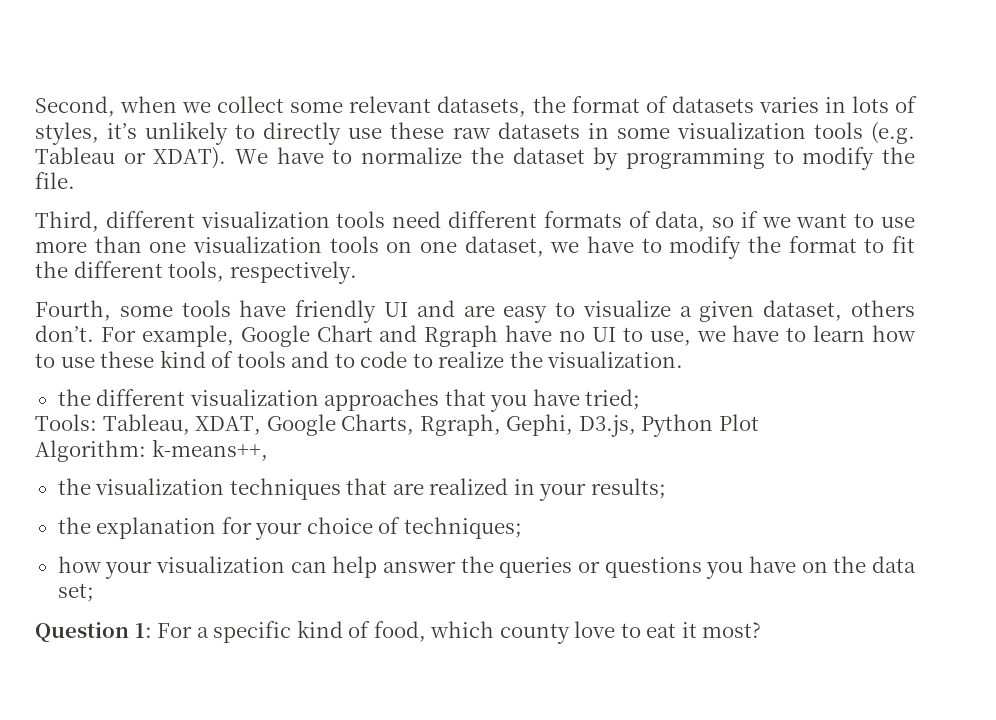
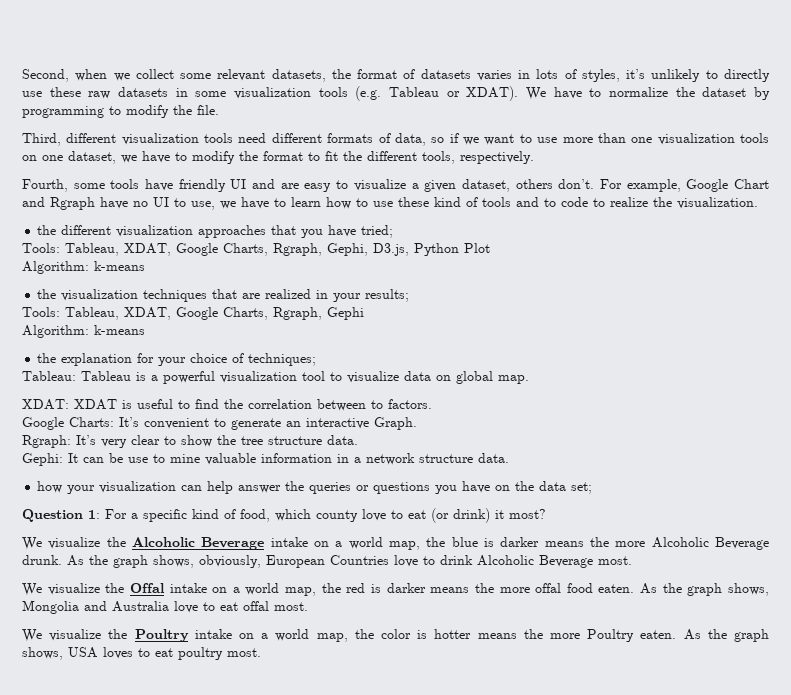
[151,439,268,461] k-means++, -> [94,261,145,271] k-means
(666, 488) none -> [22,307,364,320] [22,325,145,338] // Tools: Tableau, XDAT, Google Charts, Rgraph, Gephi // Algorithm: k-means
(522, 528) none -> [22,371,529,384] [22,399,432,411] [22,417,417,430] [22,435,358,448] [22,453,509,466] // Tableau: Tableau is a powerful visualization tool to visualize data on global map. // XDAT: XDAT is useful to find the correlation between to factors. // Google Charts: It’s convenient to generate an interactive Graph. // Rgraph: It’s very clear to show the tree structure data. // Gephi: It can be use to mine valuable information in a network structure data.
(677, 630) none -> [431,508,490,523] (or drink)
(762, 630) none -> [22,537,770,550] [22,555,632,568] [22,583,769,596] [22,600,308,614] [22,629,770,642] [22,647,261,660] // We visualize the Alcoholic Beverage intake on a world map, the blue is darker means the more Alcoholic Beverage drunk. As the graph shows, obviously, European Countries love to drink Alcoholic Beverage most. // We visualize the Offal intake on a world map, the red is darker means the more offal food eaten. As the graph shows, Mongolia and Australia love to eat offal most. // We visualize the Poultry intake on a world map, the color is hotter means the more Poultry eaten. As the graph shows, USA loves to eat poultry most.

